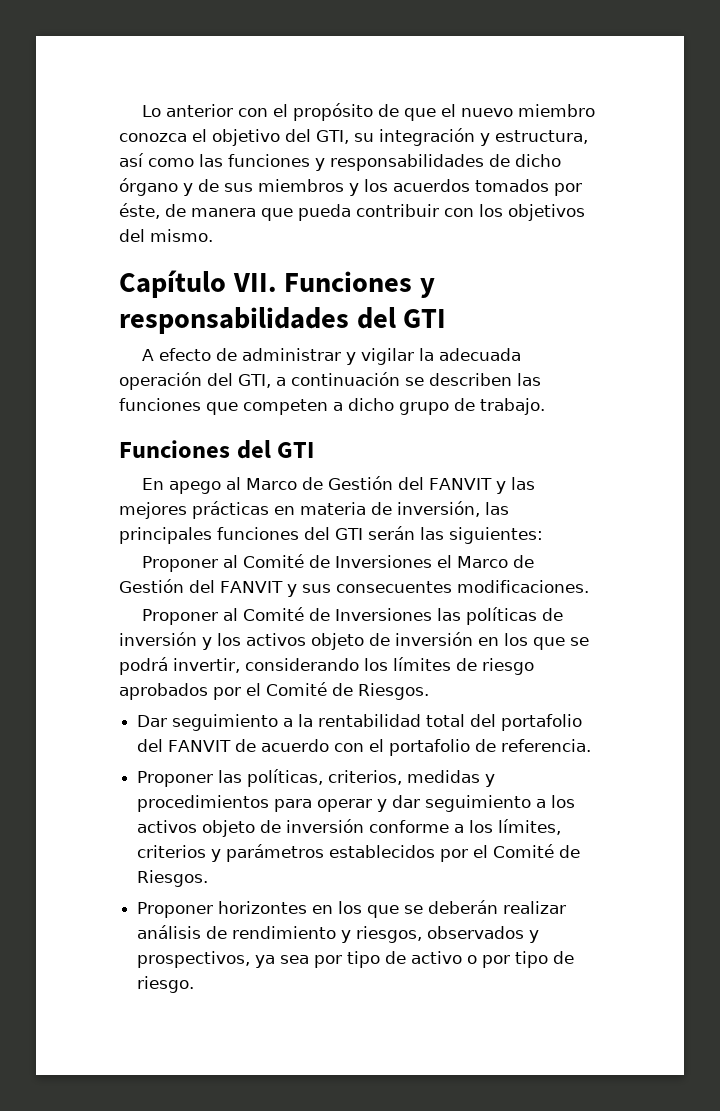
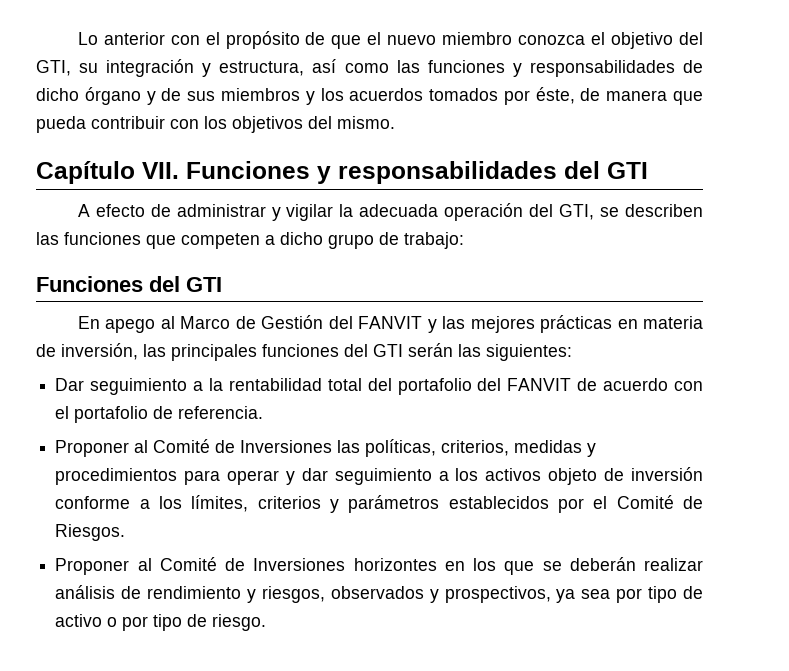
[276,372,400,386] a continuación -> (595, 212) none
[480,398,545,415] trabajo. -> [404,232,464,249] trabajo:
[142,554,535,572] [119,579,589,597] [142,607,564,625] [119,632,589,650] [119,657,534,675] [119,682,429,700] // Proponer al Comité de Inversiones el Marco de Gestión del FANVIT y sus consecuentes modificaciones. // Proponer al Comité de Inversiones las políticas de inversión y los activos objeto de inversión en los que se podrá invertir, considerando los límites de riesgo aprobados por el Comité de Riesgos. -> (572, 352) none
(214, 779) none -> [134,439,333,453] al Comité de Inversiones
(214, 910) none -> [137,557,346,571] al Comité de Inversiones

